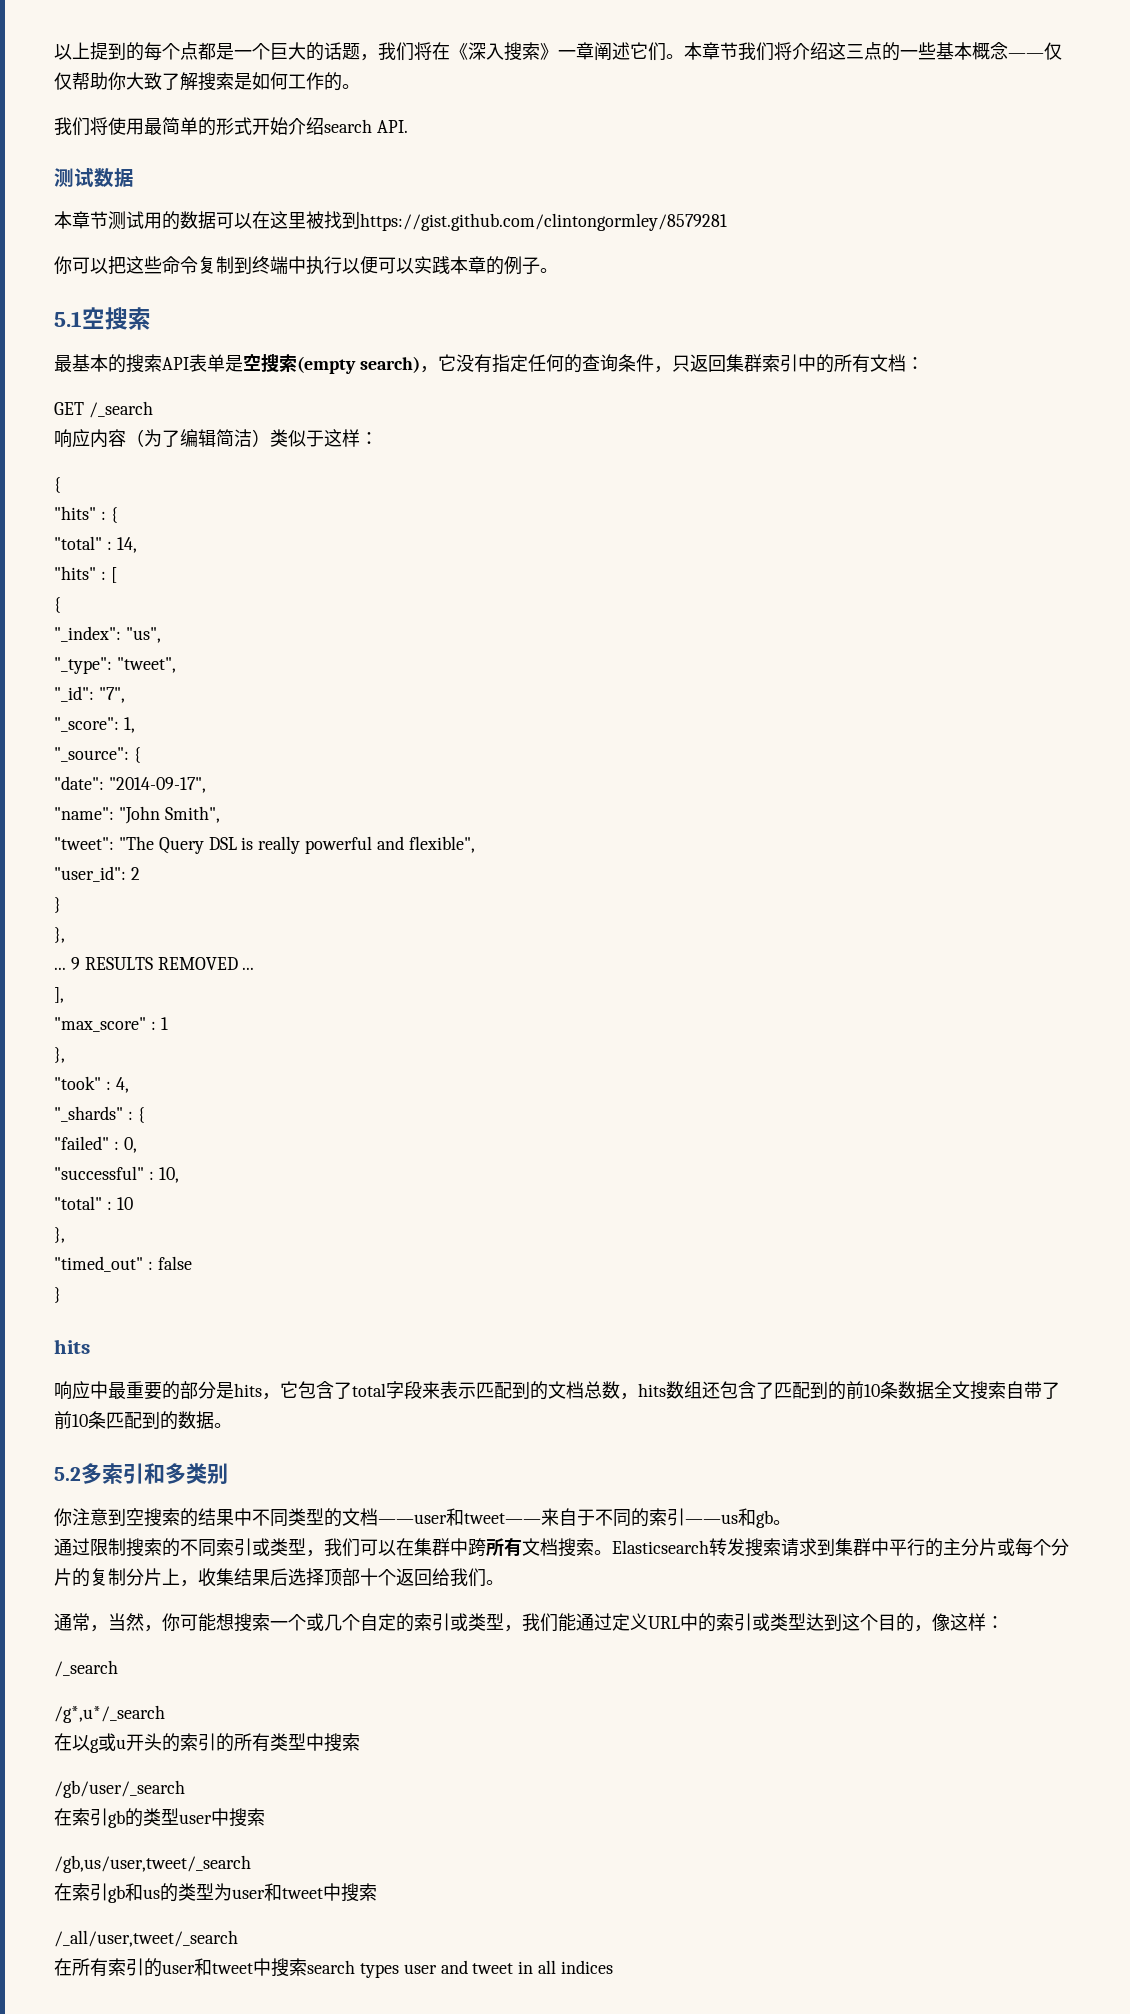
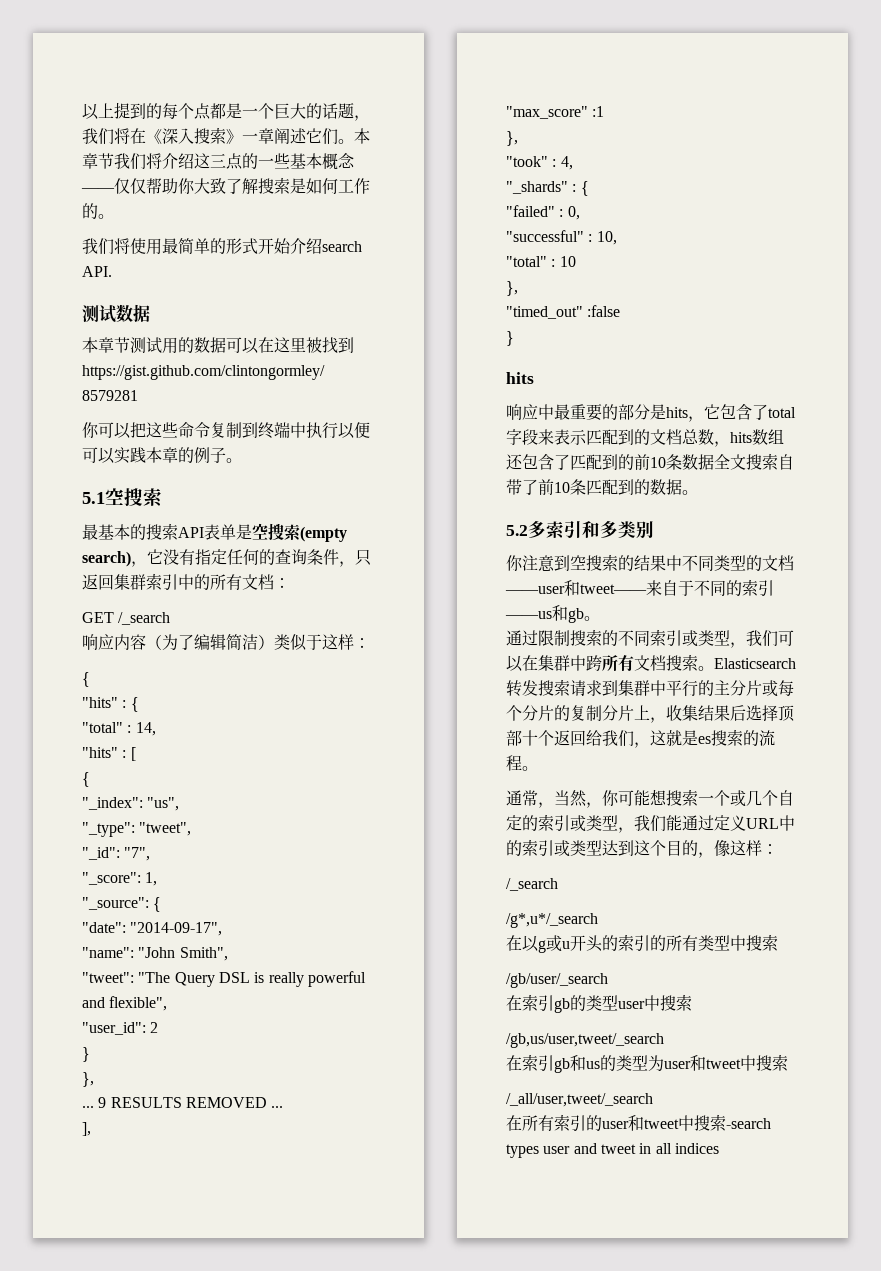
[150,1017,168,1030] : 1 -> [592,106,605,117] :1
[147,1256,192,1270] : false -> [587,305,621,317] :false
(486, 1577) none -> [634,729,775,748] [506,755,522,771] ，这就是es搜索的流程
[307,1960,355,1974] search -> [726,1118,771,1129] -search

